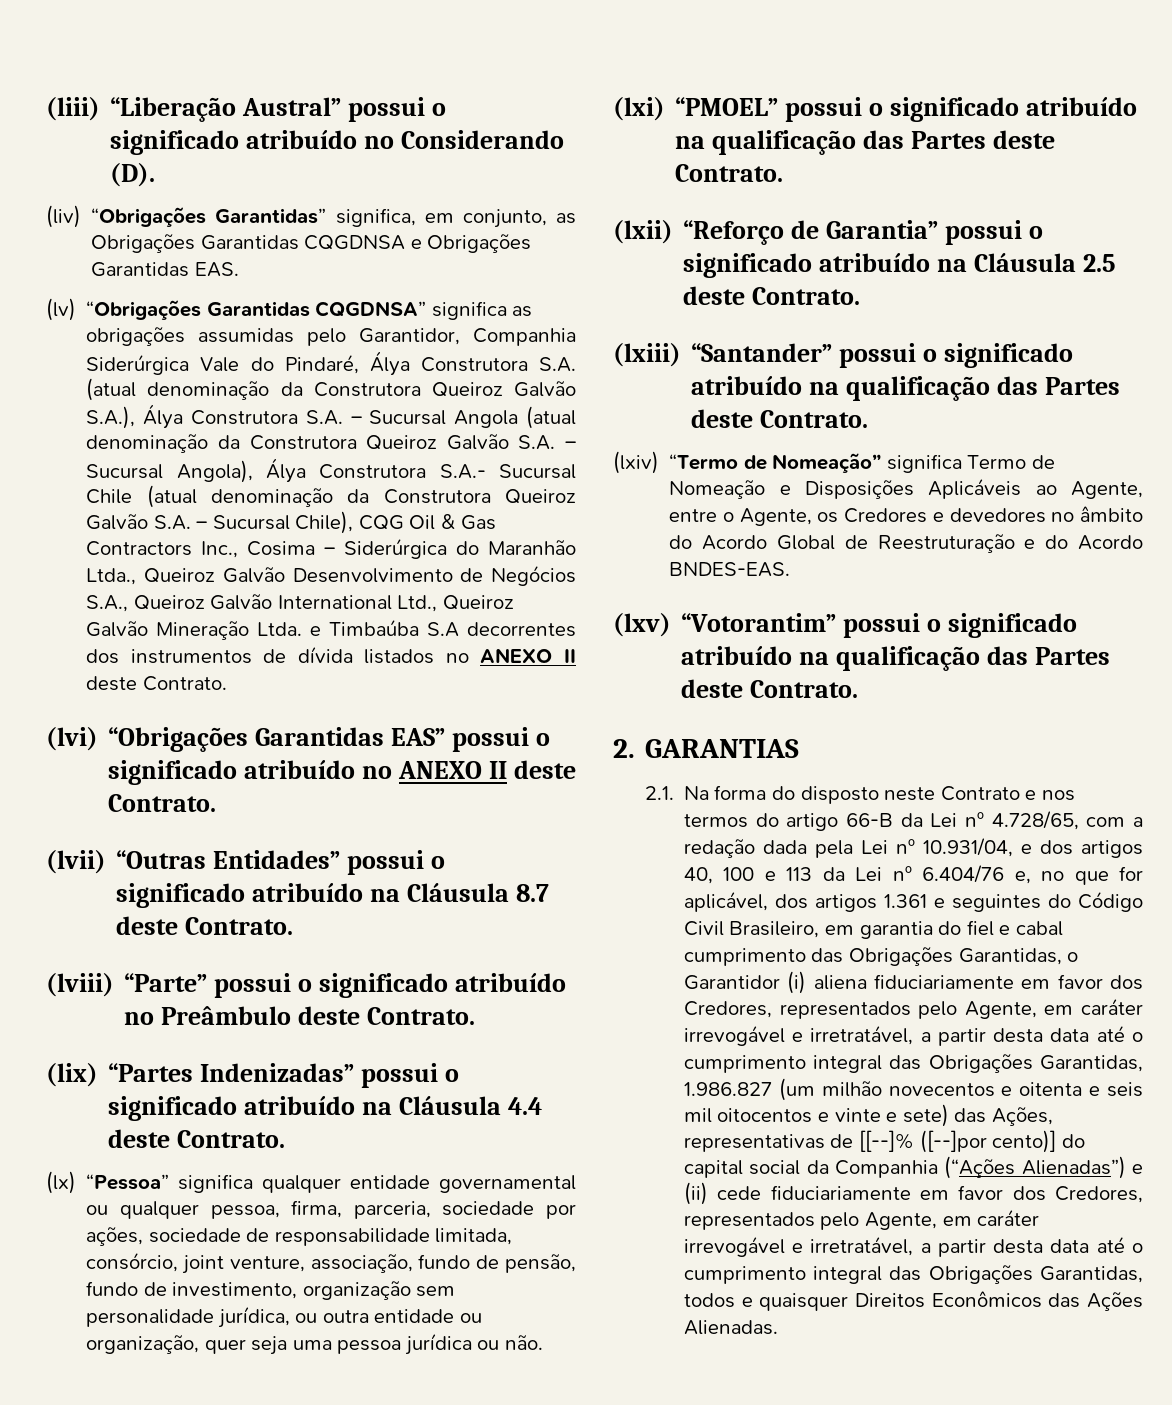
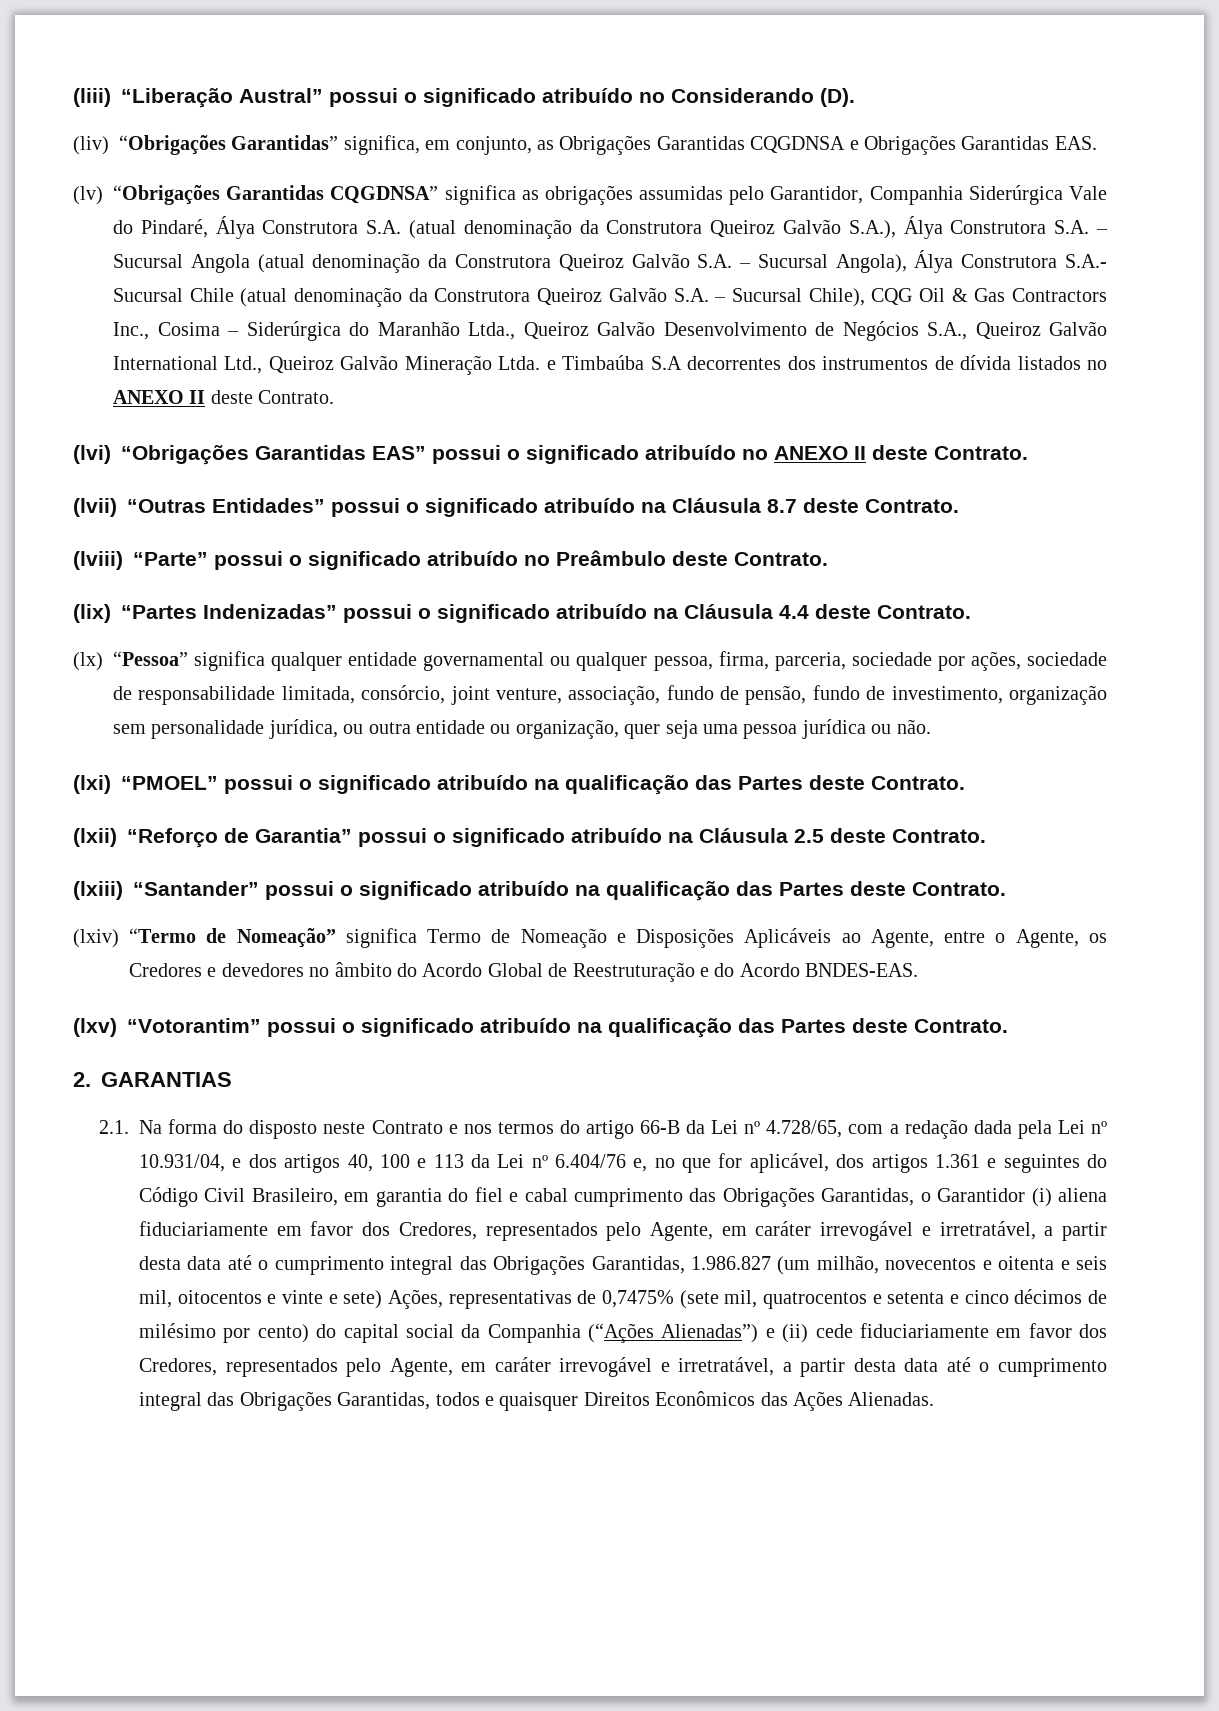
[821,1081,882,1097] milhão -> [816,1255,879,1274] milhão,
[683,1108,712,1123] mil -> [139,1290,173,1308] mil,
[954,1108,987,1123] das -> (383, 1299) none
[858,1130,1057,1153] [[--]% ([--]por cento)] -> [602,1289,1107,1309] [139,1323,309,1343] 0,7475% (sete mil, quatrocentos e setenta e cinco décimos de milésimo por cento)

